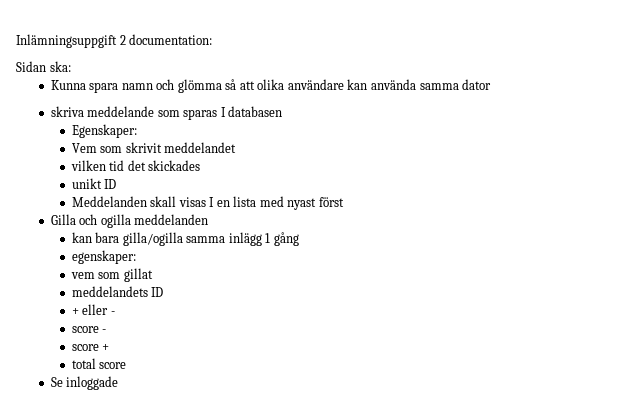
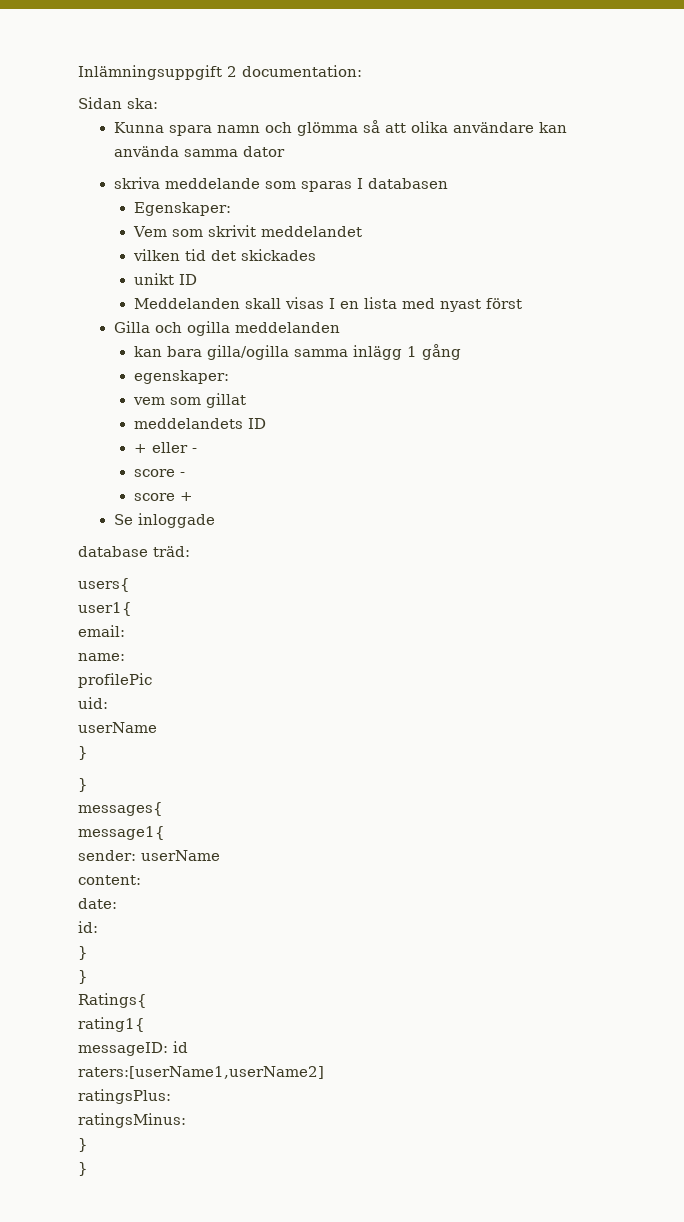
[71,358,127,369] // total score -> (193, 496) none
(119, 383) none -> [78,546,190,557] [78,578,130,592] [78,602,132,616] [78,625,125,637] [78,653,125,661] [78,673,152,688] [78,697,108,709] [78,722,157,733] [78,746,88,760] [78,778,88,792] [78,802,163,816] [78,826,165,840] [78,850,220,861] [78,875,141,885] [78,898,117,909] [78,921,98,933] [78,946,88,960] [78,970,88,984] [78,993,147,1008] [78,1017,145,1032] [78,1041,188,1056] [78,1066,324,1079] [78,1089,171,1104] [78,1113,186,1128] [78,1138,88,1152] [78,1162,88,1176] // database träd: // users{ // user1{ // email: // name: // profilePic // uid: // userName // } // } // messages{ // message1{ // sender: userName // content: // date: // id: // } // } // Ratings{ // rating1{ // messageID: id // raters:[userName1,userName2] // ratingsPlus: // ratingsMinus: // } // }

